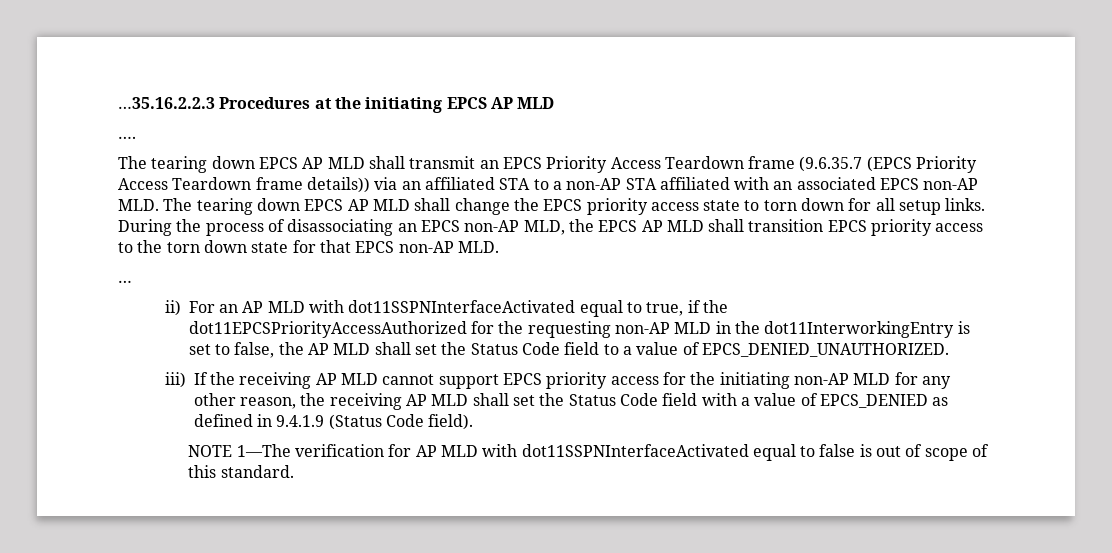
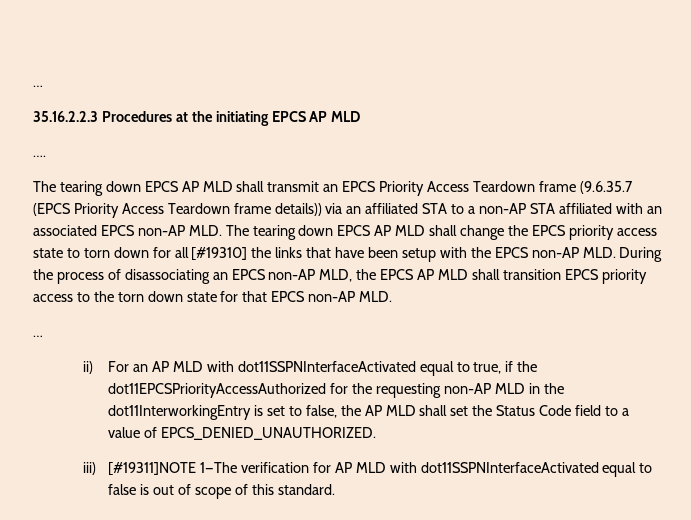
[118,97,215,109] …35.16.2.2.3 -> [33,85,43,87] [33,111,98,122] … // 35.16.2.2.3
[899,198,986,215] setup links. -> [191,247,616,262] [#19310] the links that have been setup with the EPCS non-AP MLD.
[193,372,951,389] [193,393,949,410] [193,414,474,430] [188,445,233,457] If the receiving AP MLD cannot support EPCS priority access for the initiating non-AP MLD for any other reason, the receiving AP MLD shall set the Status Code field with a value of EPCS_DENIED as defined in 9.4.1.9 (Status Code field). // NOTE -> [108,462,197,475] [#19311]NOTE

